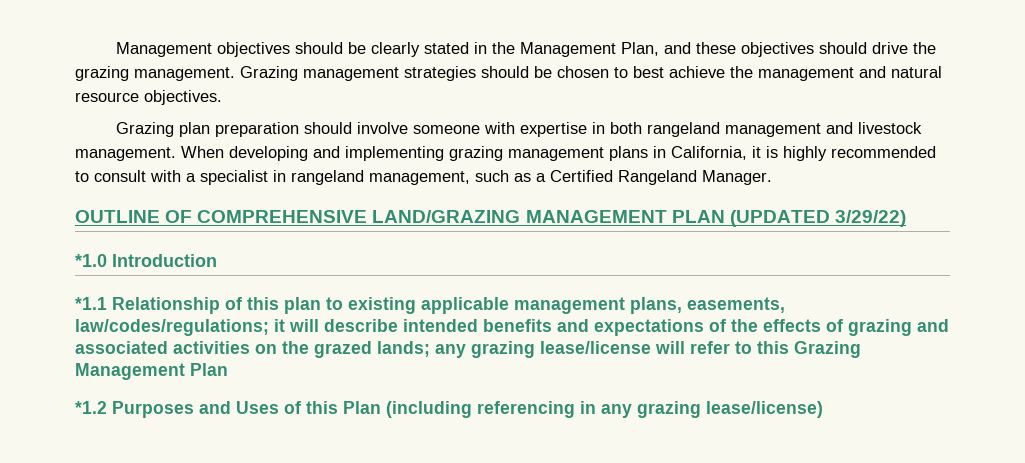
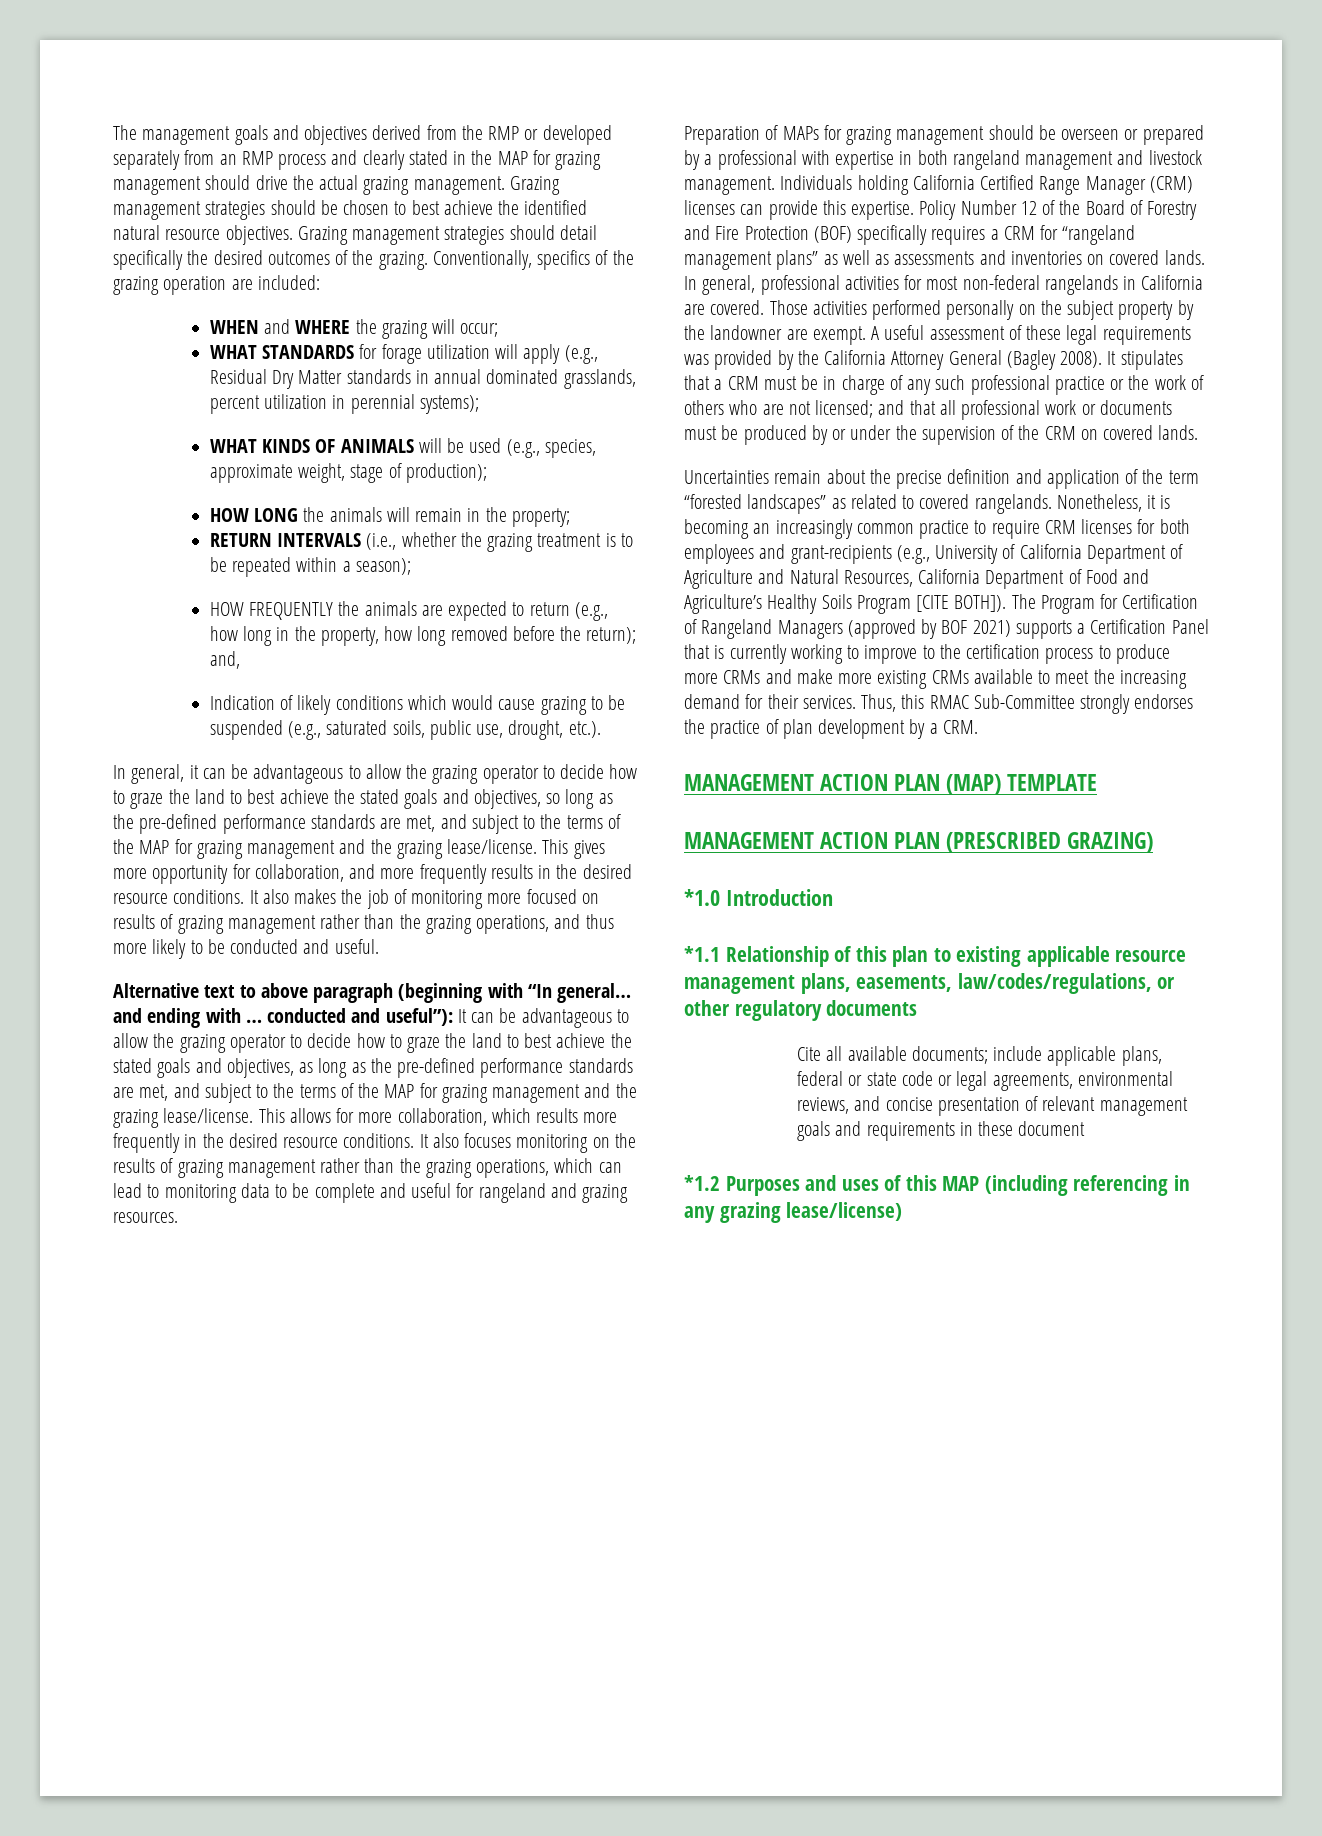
[116,42,815,57] Management objectives should be clearly stated in the Management Plan, and these objectives -> [113,125,612,145] [113,150,602,170] [113,176,201,195] The management goals and objectives derived from the RMP or developed separately from an RMP process and clearly stated in the MAP for grazing management
(937, 48) none -> [319,175,359,190] actual
[758,66,886,81] management and -> [524,200,588,215] identified
[116,122,481,137] // Grazing plan preparation should involve someone -> [297,225,597,245] [113,250,634,270] [113,275,320,295] [209,319,499,339] [209,344,598,364] [209,369,636,389] [209,394,479,414] [209,438,596,458] [209,463,487,483] [209,507,570,527] [209,532,633,552] [209,557,411,577] [209,601,608,621] [209,626,637,646] [209,651,240,669] [209,695,626,715] [209,720,601,740] [113,764,638,784] [113,789,613,809] [113,814,621,834] [113,839,605,859] [113,864,632,884] [113,889,599,909] [113,914,614,934] [113,939,379,959] [113,983,632,1003] [113,1008,629,1028] [113,1033,632,1053] [113,1058,633,1078] [113,1083,637,1103] [113,1108,618,1128] [113,1133,636,1153] [113,1158,622,1178] [113,1183,629,1203] [113,1212,178,1223] [684,125,1204,145] [684,150,797,170] Grazing management strategies should detail specifically the desired outcomes of the grazing. Conventionally, specifics of the grazing operation are included: // WHEN and WHERE the grazing will occur; // WHAT STANDARDS for forage utilization will apply (e.g., Residual Dry Matter standards in annual dominated grasslands, percent utilization in perennial systems); // WHAT KINDS OF ANIMALS will be used (e.g., species, approximate weight, stage of production); // HOW LONG the animals will remain in the property; // RETURN INTERVALS (i.e., whether the grazing treatment is to be repeated within a season); // HOW FREQUENTLY the animals are expected to return (e.g., how long in the property, how long removed before the return); and, // Indication of likely conditions which would cause grazing to be suspended (e.g., saturated soils, public use, drought, etc.). // In general, it can be advantageous to allow the grazing operator to decide how to graze the land to best achieve the stated goals and objectives, so long as the pre-defined performance standards are met, and subject to the terms of the MAP for grazing management and the grazing lease/license. This gives more opportunity for collaboration, and more frequently results in the desired resource conditions. It also makes the job of monitoring more focused on results of grazing management rather than the grazing operations, and thus more likely to be conducted and useful. // Alternative text to above paragraph (beginning with “In general… and ending with … conducted and useful”): It can be advantageous to allow the grazing operator to decide how to graze the land to best achieve the stated goals and objectives, as long as the pre-defined performance standards are met, and subject to the terms of the MAP for grazing management and the grazing lease/license. This allows for more collaboration, which results more frequently in the desired resource conditions. It also focuses monitoring on the results of grazing management rather than the grazing operations, which can lead to monitoring data to be complete and useful for rangeland and grazing resources. // Preparation of MAPs for grazing management should be overseen or prepared by a professional
[181,146,936,161] [75,170,772,185] [75,210,906,227] When developing and implementing grazing management plans in California, it is highly recommended to consult with a specialist in rangeland management, such as a Certified Rangeland Manager. // OUTLINE OF COMPREHENSIVE LAND/GRAZING MANAGEMENT PLAN (UPDATED 3/29/22) -> [780,175,1193,195] [684,200,1198,220] [684,225,1136,245] [684,250,1205,270] [684,275,1204,295] [684,300,1194,320] [684,325,1191,345] [684,350,1183,370] [684,375,1204,395] [684,400,1172,420] [684,425,1199,445] [684,469,1199,489] [684,494,1171,514] [684,519,1190,539] [684,544,1184,564] [684,569,1150,589] [684,594,1199,614] [684,619,1209,639] [684,644,1170,664] [684,669,1187,689] [684,694,1194,714] [684,719,978,739] [684,774,1098,795] [684,832,1154,853] Individuals holding California Certified Range Manager (CRM) licenses can provide this expertise. Policy Number 12 of the Board of Forestry and Fire Protection (BOF) specifically requires a CRM for “rangeland management plans” as well as assessments and inventories on covered lands. In general, professional activities for most non-federal rangelands in California are covered. Those activities performed personally on the subject property by the landowner are exempt. A useful assessment of these legal requirements was provided by the California Attorney General (Bagley 2008). It stipulates that a CRM must be in charge of any such professional practice or the work of others who are not licensed; and that all professional work or documents must be produced by or under the supervision of the CRM on covered lands. // Uncertainties remain about the precise definition and application of the term “forested landscapes” as related to covered rangelands. Nonetheless, it is becoming an increasingly common practice to require CRM licenses for both employees and grant-recipients (e.g., University of California Department of Agriculture and Natural Resources, California Department of Food and Agriculture’s Healthy Soils Program [CITE BOTH]). The Program for Certification of Rangeland Managers (approved by BOF 2021) supports a Certification Panel that is currently working to improve to the certification process to produce more CRMs and make more existing CRMs available to meet the increasing demand for their services. Thus, this RMAC Sub-Committee strongly endorses the practice of plan development by a CRM. // MANAGEMENT ACTION PLAN (MAP) TEMPLATE // MANAGEMENT ACTION PLAN (PRESCRIBED GRAZING)
(509, 305) none -> [1115,950,1187,962] resource
[75,319,949,336] [75,341,861,358] [75,363,228,380] law/codes/regulations; it will describe intended benefits and expectations of the effects of grazing and associated activities on the grazed lands; any grazing lease/license will refer to this Grazing Management Plan -> [957,973,1176,994] [684,1000,918,1021] [797,1046,1162,1066] [797,1071,1173,1091] [797,1096,1188,1116] [797,1121,1086,1141] law/codes/regulations, or other regulatory documents // Cite all available documents; include applicable plans, federal or state code or legal agreements, environmental reviews, and concise presentation of relevant management goals and requirements in these document
[236,401,381,414] Uses of this Plan -> [841,1175,980,1191] uses of this MAP

